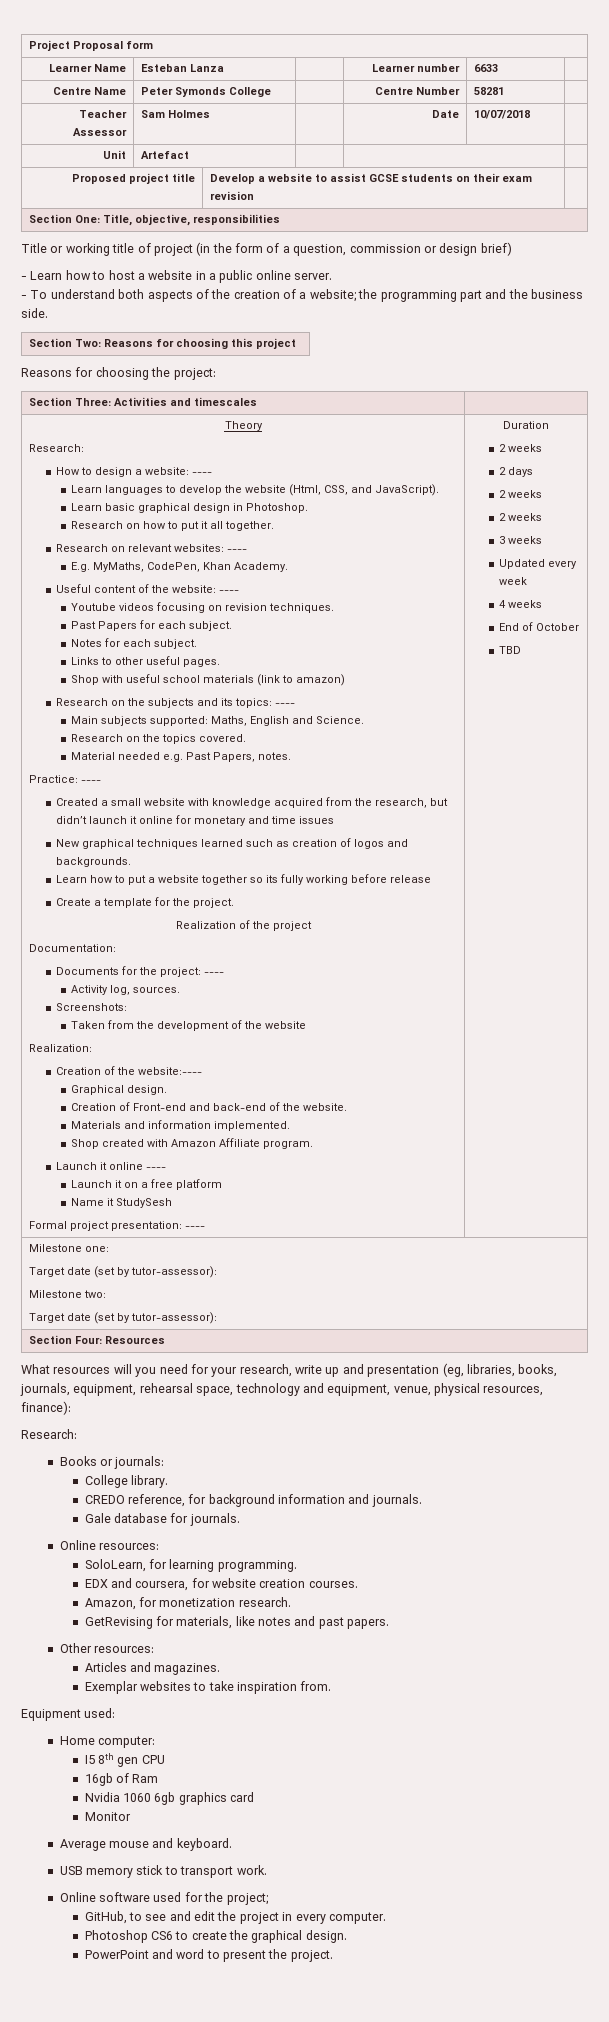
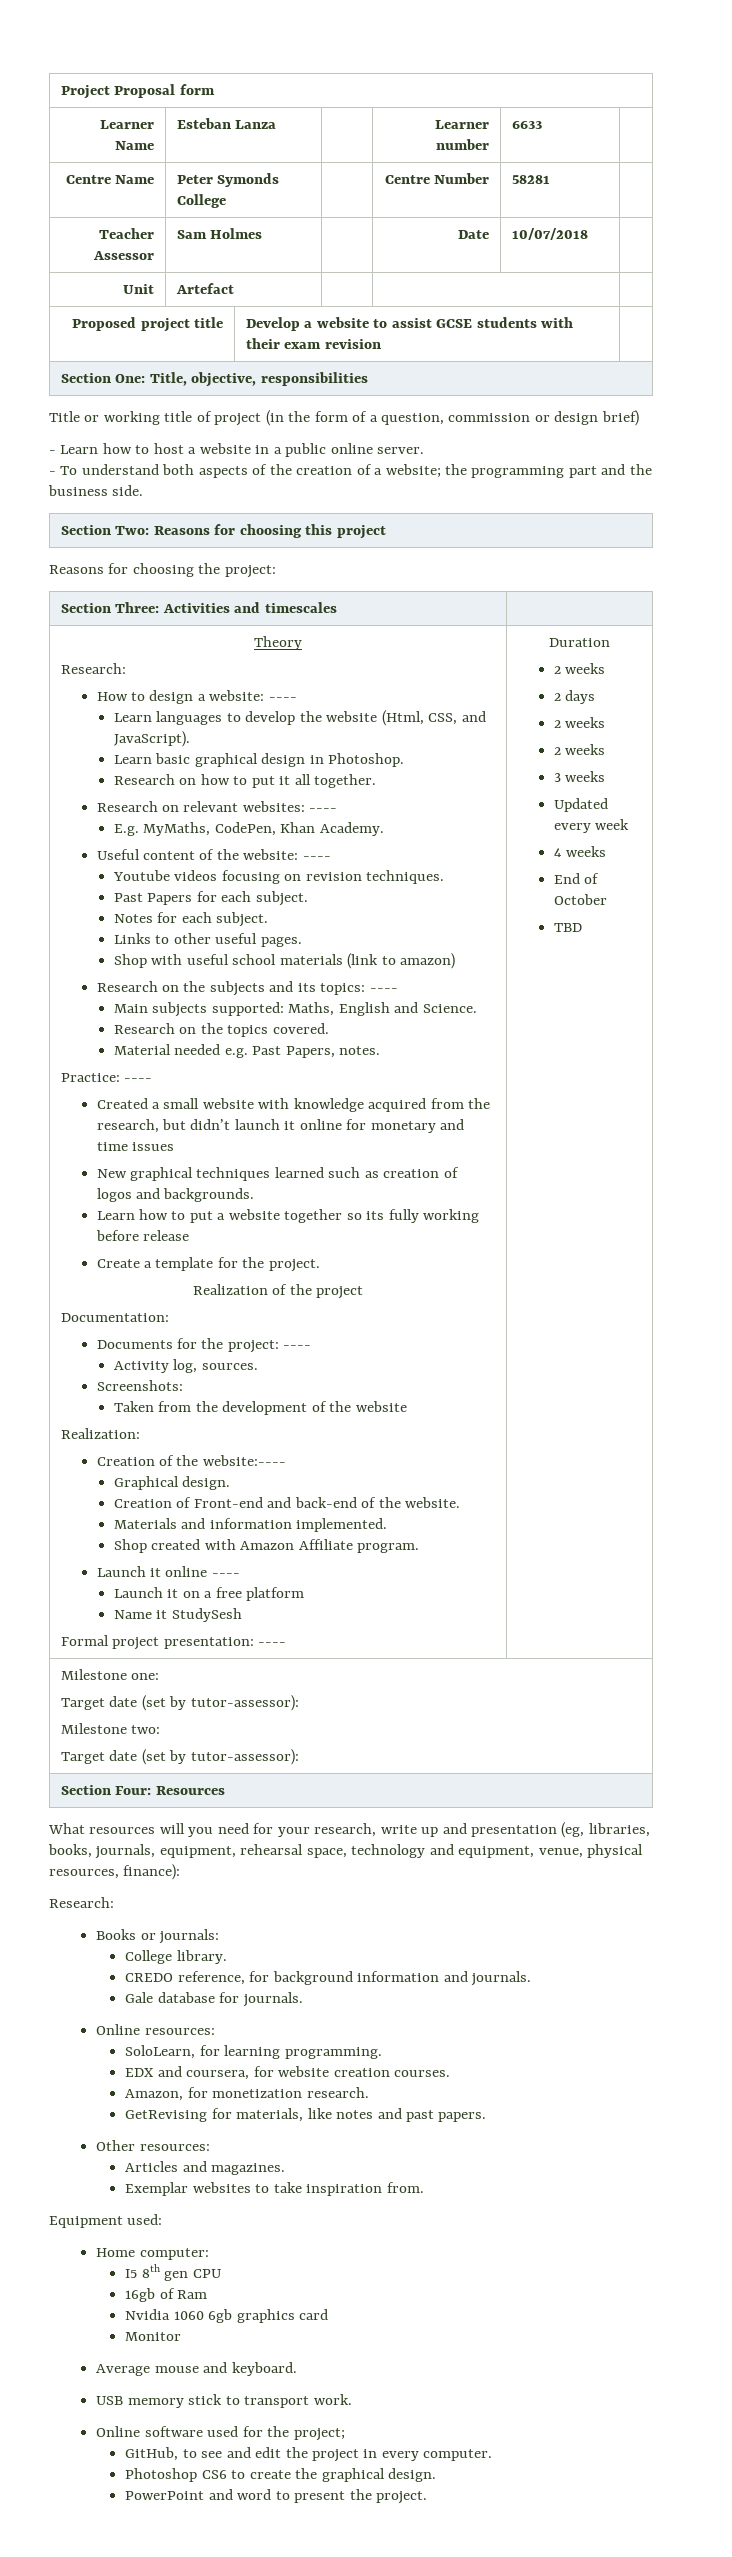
[455,176,470,182] on -> [541,317,574,328] with

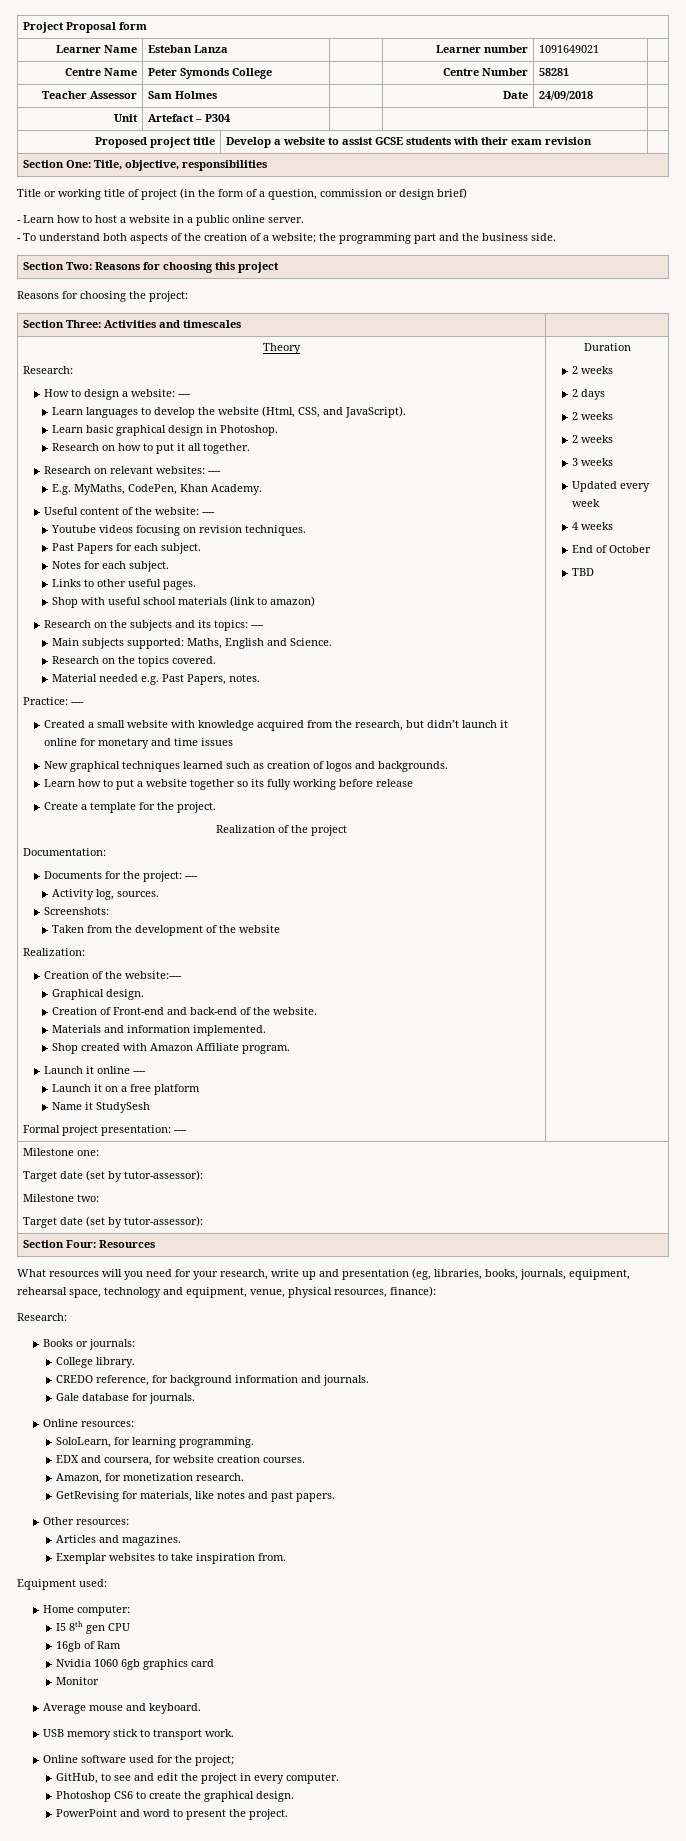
[511,121,542,129] 6633 -> [539,45,600,53] 1091649021
[511,228,588,240] 10/07/2018 -> [539,91,594,101] 24/09/2018
(234, 288) none -> [195,114,231,122] – P304

